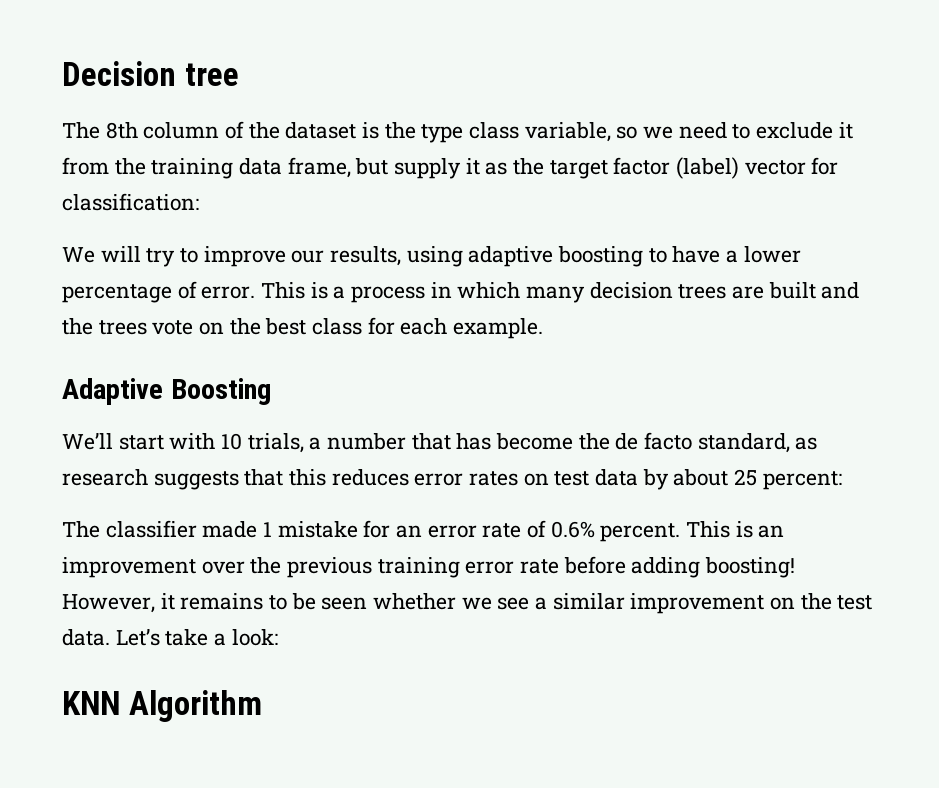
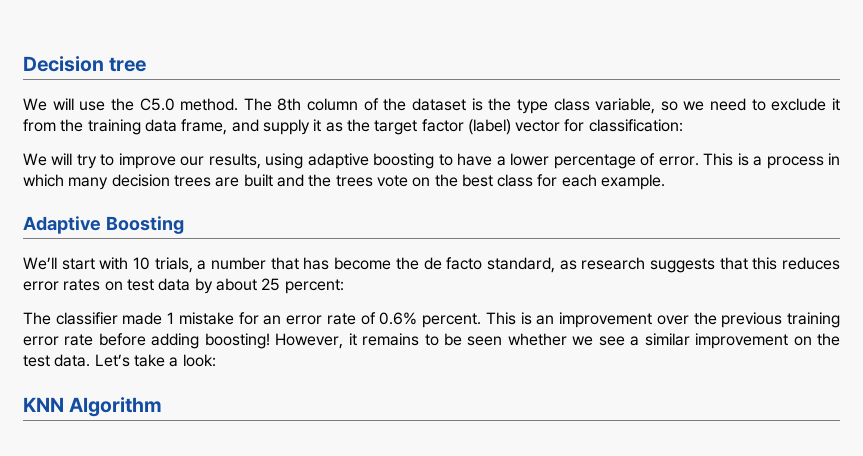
(239, 74) none -> [23,98,239,111] We will use the C5.0 method.
[355,158,389,175] but -> [231,119,259,132] and

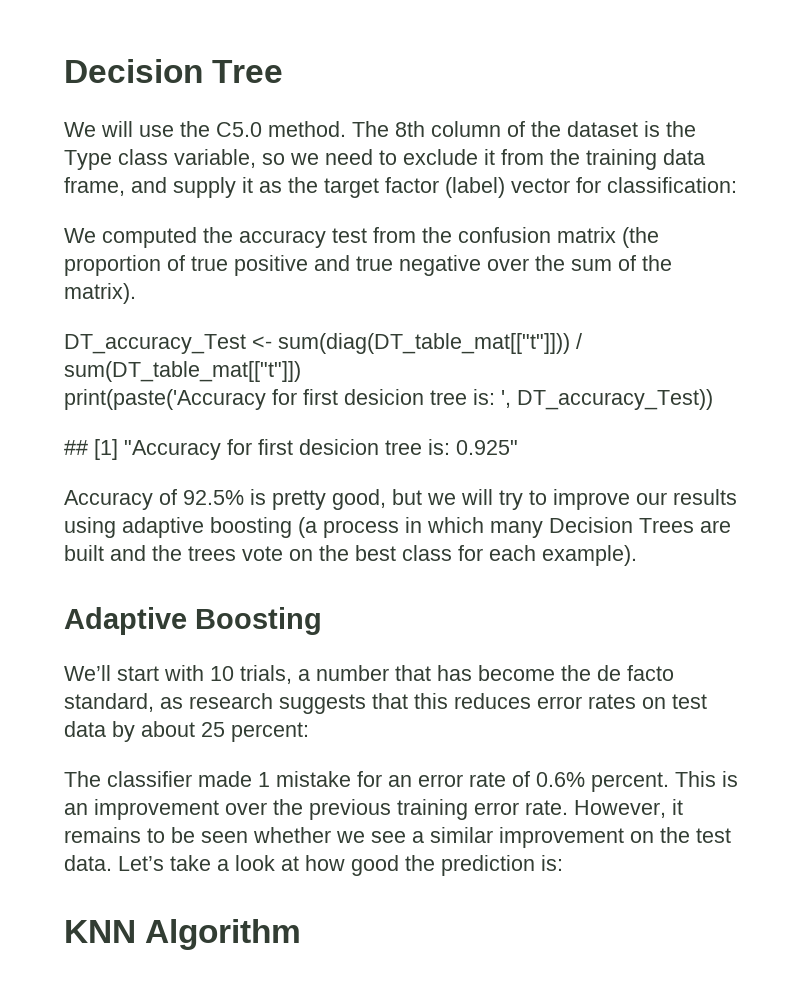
[23,56,147,72] Decision tree -> [64,59,284,83] Decision Tree
[516,99,548,114] type -> [64,150,112,170] Type
(47, 159) none -> [102,227,659,248] [64,255,672,276] [64,283,136,304] [64,333,582,354] [64,361,301,382] [64,389,713,410] [64,439,518,460] [64,489,456,510] computed the accuracy test from the confusion matrix (the proportion of true positive and true negative over the sum of the matrix). // DT_accuracy_Test <- sum(diag(DT_table_mat[["t"]])) / sum(DT_table_mat[["t"]]) // print(paste('Accuracy for first desicion tree is: ', DT_accuracy_Test)) // ## [1] "Accuracy for first desicion tree is: 0.925" // Accuracy of 92.5% is pretty good, but we
[208,153,261,169] results, -> [673,489,737,505] results
[438,153,763,169] to have a lower percentage of error. This is a -> [298,517,317,538] (a
[111,174,211,187] decision trees -> [549,517,694,533] Decision Trees
[601,174,666,190] example. -> [542,545,637,566] example).
[64,333,270,349] rate before adding boosting! -> [525,800,568,815] rate.
[182,354,216,367] look: -> [235,855,563,876] look at how good the prediction is:

